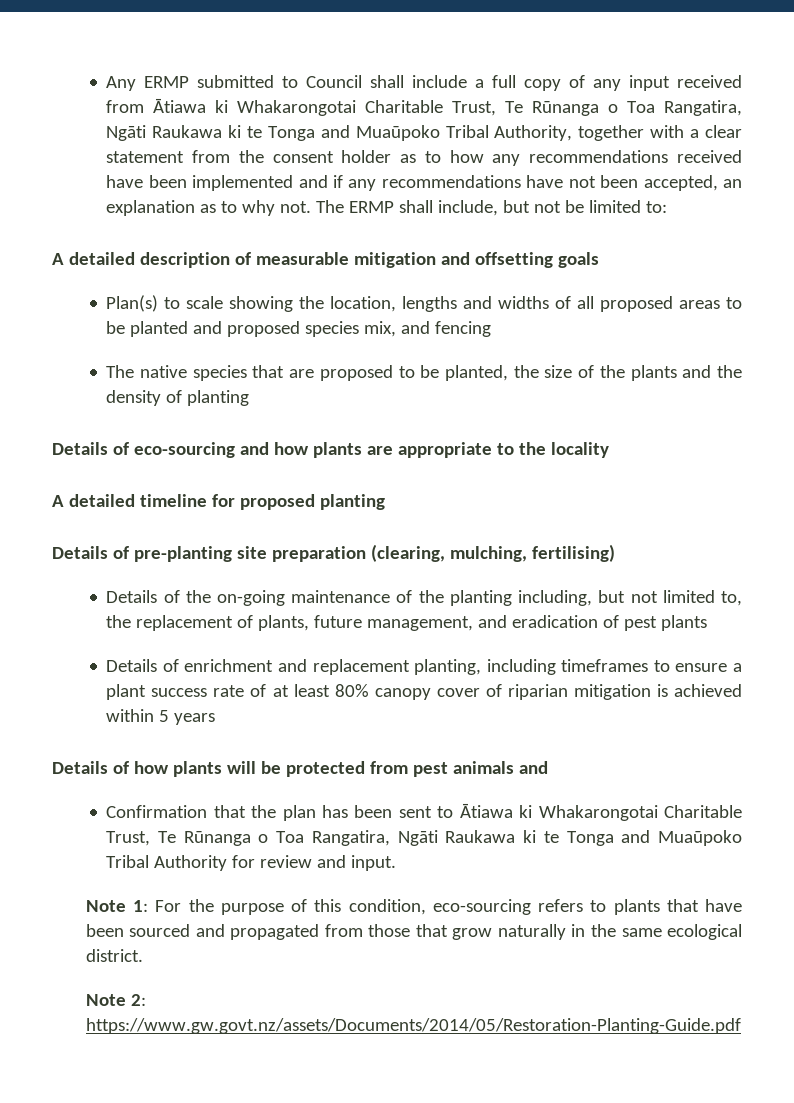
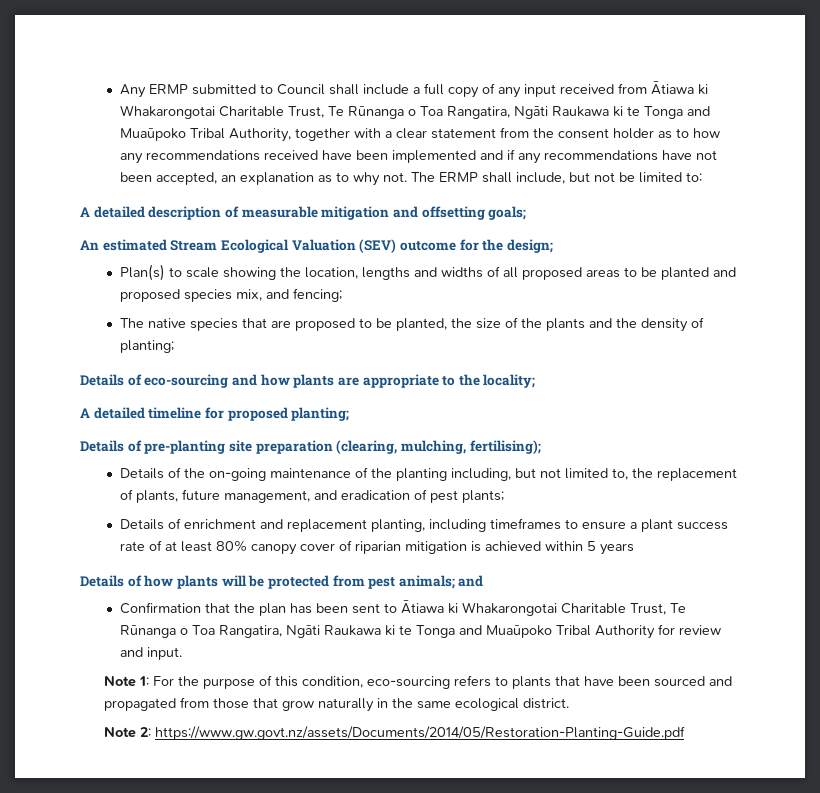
[557,252,599,268] goals -> [488,206,527,220] [80,239,553,253] goals; // An estimated Stream Ecological Valuation (SEV) outcome for the design;
[435,321,492,337] fencing -> [292,288,342,302] fencing;
[187,390,250,406] planting -> [119,340,174,353] planting;
[550,442,609,458] locality -> [483,374,536,388] locality;
[319,494,385,510] planting -> [291,407,350,421] planting;
[531,544,615,562] fertilising) -> [469,440,541,454] fertilising);
[661,615,708,631] plants -> [461,490,504,503] plants;
[452,761,514,774] animals -> [398,575,455,589] animals;

